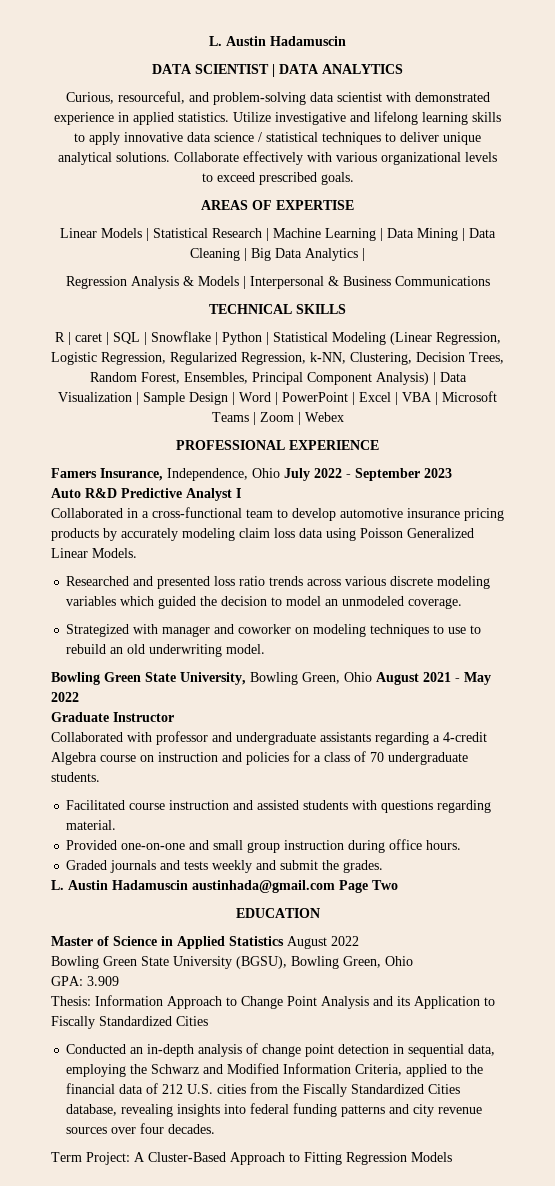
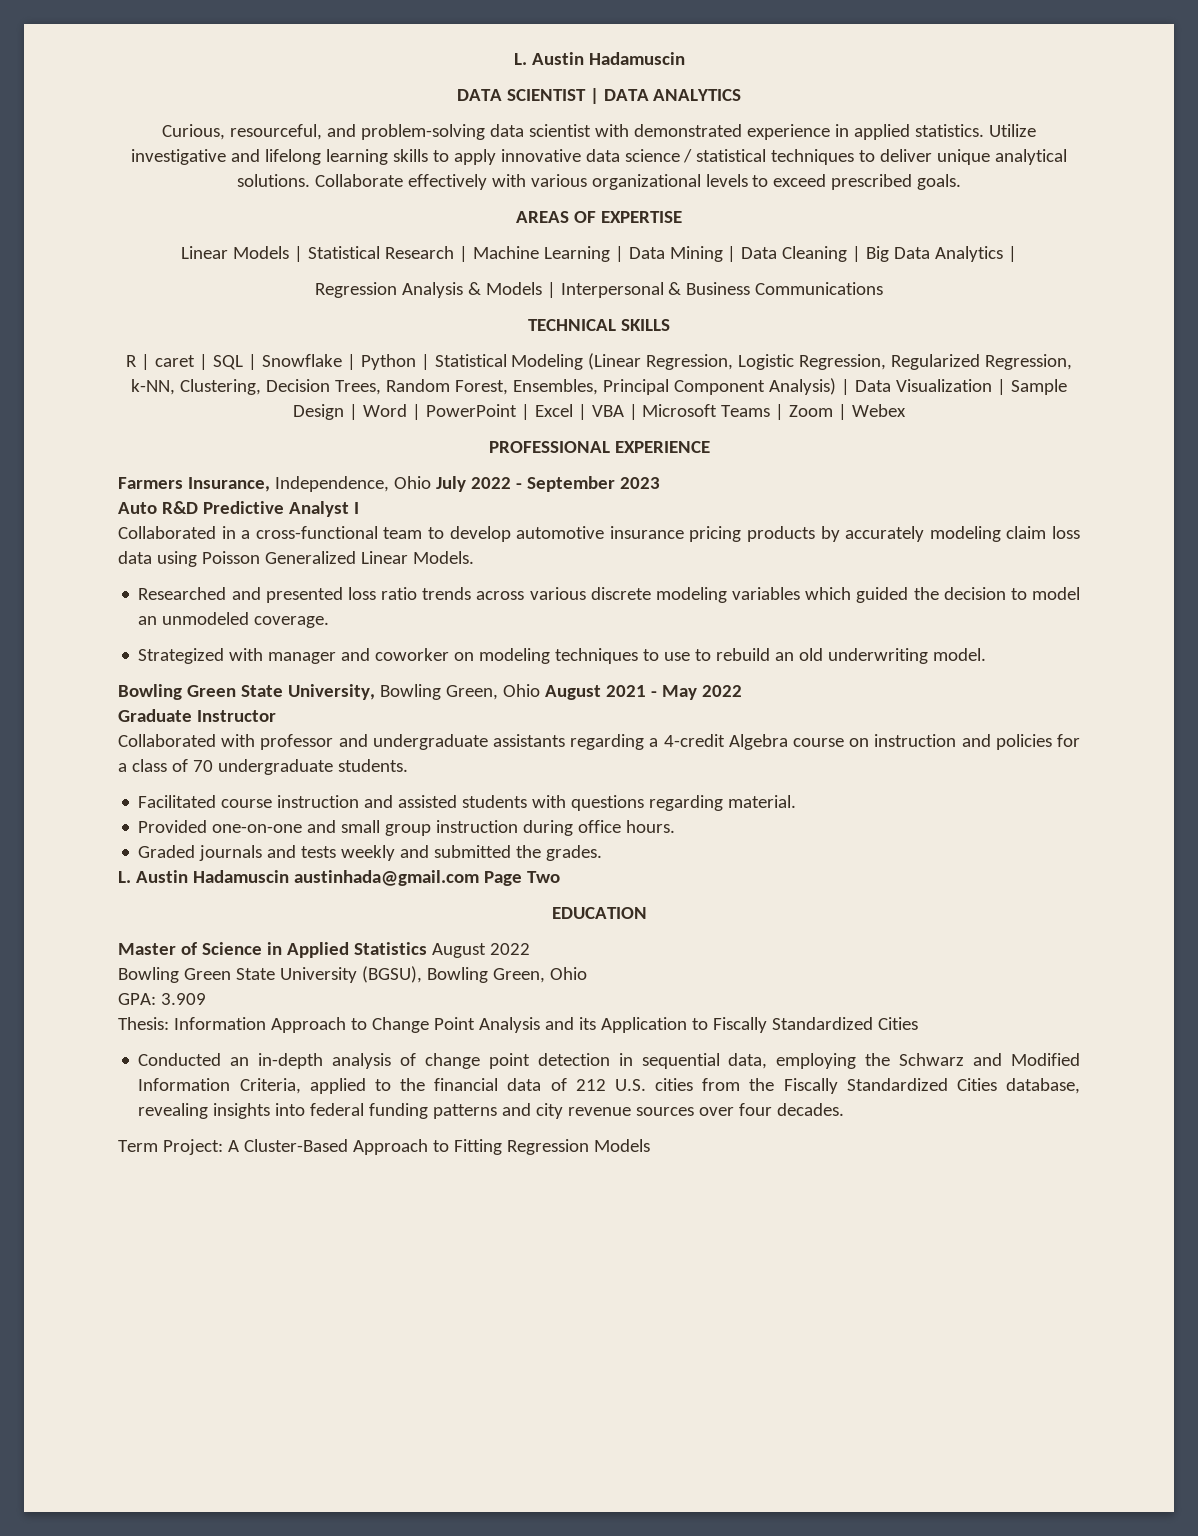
[51,468,97,478] Famers -> [118,477,183,489] Farmers
[280,860,319,870] submit -> [434,845,512,858] submitted

